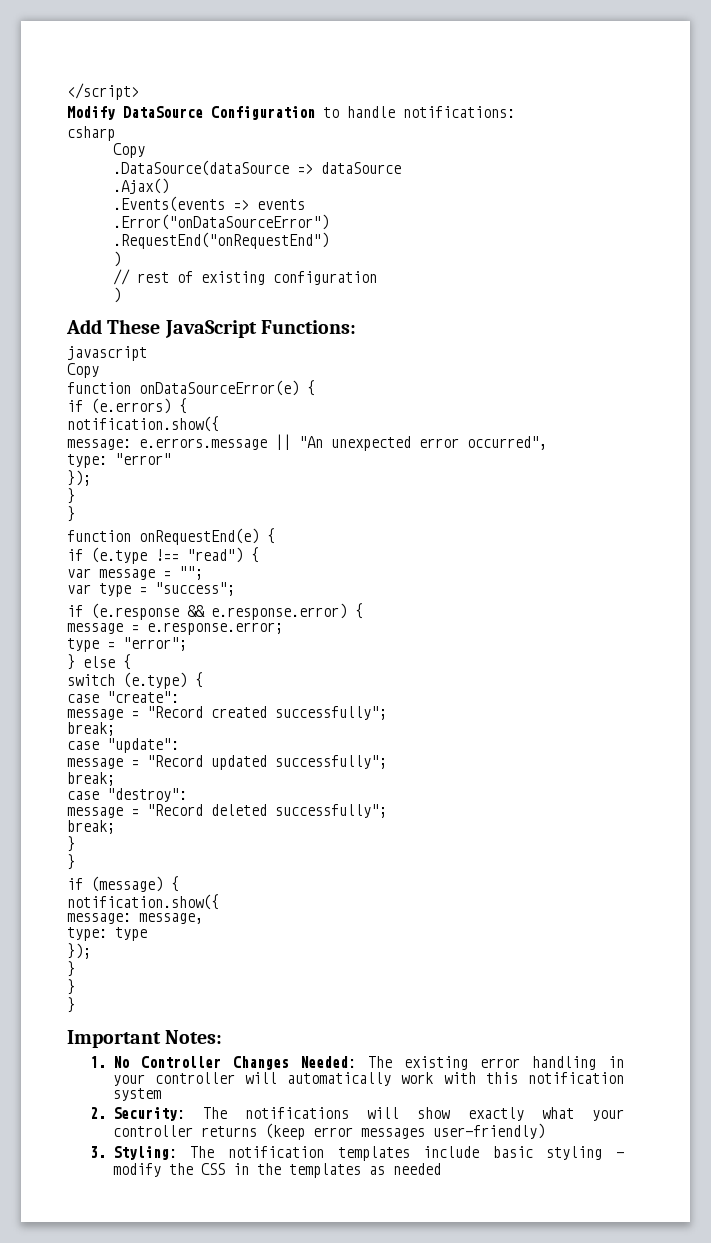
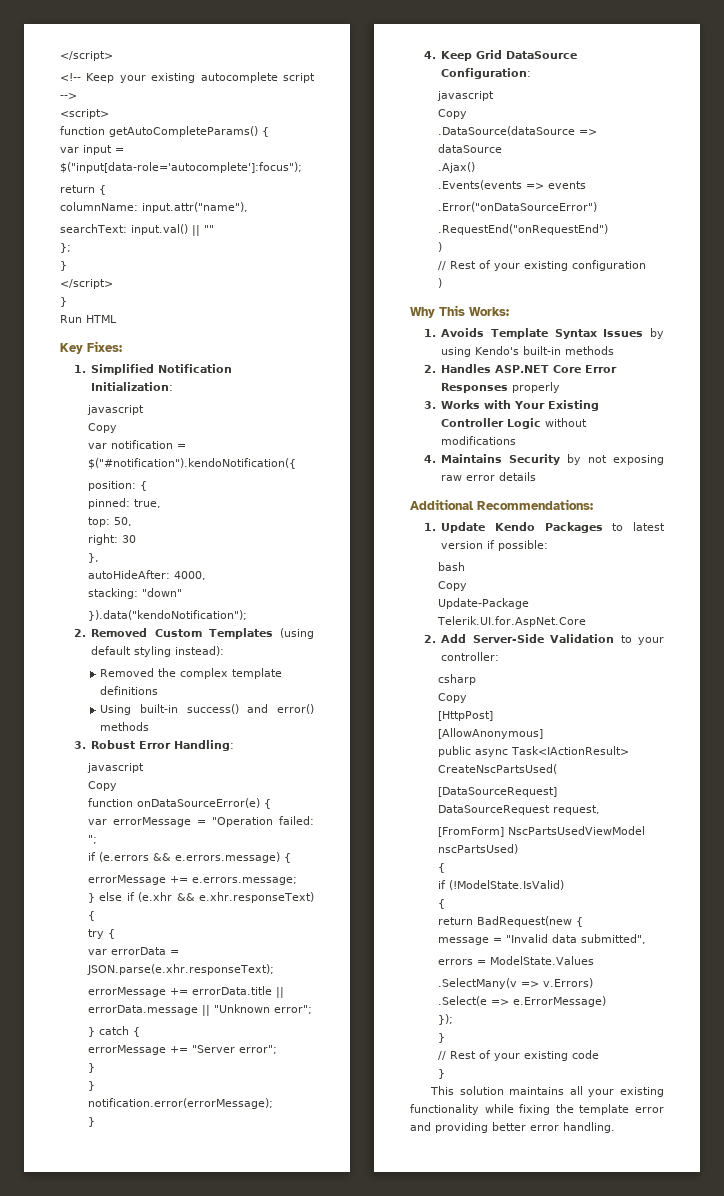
[67,83,139,100] [67,106,515,120] [67,126,115,141] </script> // Modify DataSource Configuration to handle notifications: // csharp -> [60,51,113,61] [60,72,315,83] [60,93,77,99] [60,109,109,119] [60,126,269,137] [60,145,124,155] [60,162,302,173] [60,185,106,195] [60,202,248,213] [60,224,214,236] [60,243,71,253] [60,261,67,271] [60,279,113,289] [60,297,67,307] [60,315,117,323] [60,341,122,354] [73,364,233,375] [91,382,174,391] [86,405,144,415] [87,423,117,433] [87,440,186,449] [87,458,296,469] [87,481,147,491] [87,498,161,509] [87,517,132,527] [87,534,136,545] [87,553,99,563] [87,570,206,580] [87,588,182,599] [87,610,247,621] [73,628,314,639] [91,646,225,657] [100,668,283,679] [100,686,159,695] [100,704,314,715] [100,722,150,731] [73,740,235,751] [86,763,144,773] [87,781,117,791] [87,798,271,809] [87,816,314,827] [87,835,97,844] [87,852,291,863] [87,875,297,885] [87,892,315,903] [87,911,95,921] [87,929,115,939] [87,947,179,955] [86,964,274,975] [87,986,284,998] [87,1004,312,1016] [87,1026,140,1037] [87,1045,277,1055] [87,1063,95,1073] [87,1081,95,1091] [87,1098,273,1109] [87,1117,95,1127] [423,50,578,61] [441,68,532,79] [436,91,494,101] </script> // <!-- Keep your existing autocomplete script --> // <script> // function getAutoCompleteParams() { // var input = $("input[data-role='autocomplete']:focus"); // return { // columnName: input.attr("name"), // searchText: input.val() || "" // }; // } // </script> // } // Run HTML // Key Fixes: // 1. Simplified Notification Initialization: // javascript // Copy // var notification = $("#notification").kendoNotification({ // position: { // pinned: true, // top: 50, // right: 30 // }, // autoHideAfter: 4000, // stacking: "down" // }).data("kendoNotification"); // 2. Removed Custom Templates (using default styling instead): // Removed the complex template definitions // Using built-in success() and error() methods // 3. Robust Error Handling: // javascript // Copy // function onDataSourceError(e) { // var errorMessage = "Operation failed: "; // if (e.errors && e.errors.message) { // errorMessage += e.errors.message; // } else if (e.xhr && e.xhr.responseText) { // try { // var errorData = JSON.parse(e.xhr.responseText); // errorMessage += errorData.title || errorData.message || "Unknown error"; // } catch { // errorMessage += "Server error"; // } // } // notification.error(errorMessage); // } // 4. Keep Grid DataSource Configuration: // javascript
[136,271,193,283] rest of -> [449,260,520,271] Rest of your
[66,319,356,338] [67,346,147,361] [67,363,99,378] [67,380,315,396] [67,398,187,414] [67,416,219,432] [67,434,547,451] [67,453,171,468] [67,470,91,486] [67,488,75,504] [67,506,75,522] [67,528,275,545] [67,547,259,564] [67,566,203,580] [67,582,235,597] [67,603,363,620] [67,622,283,635] [67,637,187,652] [67,654,131,670] [67,672,203,689] [67,691,179,703] [67,706,387,720] [67,722,115,736] [67,738,179,753] [67,755,387,770] [67,772,115,786] [67,788,187,802] [67,804,387,818] [67,820,115,834] [67,836,75,852] [67,854,75,870] [67,876,179,892] [67,894,219,910] [67,913,203,924] [67,927,147,941] [67,943,91,959] [67,961,75,977] [67,979,75,995] [67,997,75,1013] [67,1030,223,1048] [89,1056,624,1070] [112,1072,624,1086] [112,1088,161,1101] [89,1107,624,1121] [112,1123,545,1140] [89,1146,624,1161] [112,1163,441,1178] Add These JavaScript Functions: // javascript // Copy // function onDataSourceError(e) { // if (e.errors) { // notification.show({ // message: e.errors.message || "An unexpected error occurred", // type: "error" // }); // } // } // function onRequestEnd(e) { // if (e.type !== "read") { // var message = ""; // var type = "success"; // if (e.response && e.response.error) { // message = e.response.error; // type = "error"; // } else { // switch (e.type) { // case "create": // message = "Record created successfully"; // break; // case "update": // message = "Record updated successfully"; // break; // case "destroy": // message = "Record deleted successfully"; // break; // } // } // if (message) { // notification.show({ // message: message, // type: type // }); // } // } // } // Important Notes: // 1. No Controller Changes Needed: The existing error handling in your controller will automatically work with this notification system // 2. Security: The notifications will show exactly what your controller returns (keep error messages user-friendly) // 3. Styling: The notification templates include basic styling - modify the CSS in the templates as needed -> [410,305,509,318] [423,328,664,339] [441,346,615,357] [423,364,618,373] [441,382,561,393] [423,400,600,411] [441,418,588,429] [441,436,517,445] [423,454,664,465] [441,472,537,481] [410,499,593,510] [423,522,665,533] [441,540,549,551] [437,562,465,571] [437,581,467,591] [437,598,529,609] [436,616,586,627] [423,634,664,645] [441,652,500,661] [437,674,476,685] [437,693,467,703] [437,711,493,721] [437,728,543,739] [437,746,629,757] [437,764,557,774] [437,787,557,797] [437,805,600,815] [437,826,645,837] [437,844,518,854] [437,863,445,873] [437,880,564,890] [437,899,445,909] [437,916,583,927] [437,934,646,945] [437,956,594,965] [437,978,593,989] [437,996,606,1007] [437,1014,453,1025] [437,1033,445,1043] [437,1050,599,1061] [437,1069,445,1079] [430,1086,664,1097] [410,1104,664,1115] [410,1122,615,1133] Why This Works: // 1. Avoids Template Syntax Issues by using Kendo's built-in methods // 2. Handles ASP.NET Core Error Responses properly // 3. Works with Your Existing Controller Logic without modifications // 4. Maintains Security by not exposing raw error details // Additional Recommendations: // 1. Update Kendo Packages to latest version if possible: // bash // Copy // Update-Package Telerik.UI.for.AspNet.Core // 2. Add Server-Side Validation to your controller: // csharp // Copy // [HttpPost] // [AllowAnonymous] // public async Task<IActionResult> CreateNscPartsUsed( // [DataSourceRequest] DataSourceRequest request, // [FromForm] NscPartsUsedViewModel nscPartsUsed) // { // if (!ModelState.IsValid) // { // return BadRequest(new { // message = "Invalid data submitted", // errors = ModelState.Values // .SelectMany(v => v.Errors) // .Select(e => e.ErrorMessage) // }); // } // // Rest of your existing code // } // This solution maintains all your existing functionality while fixing the template error and providing better error handling.

